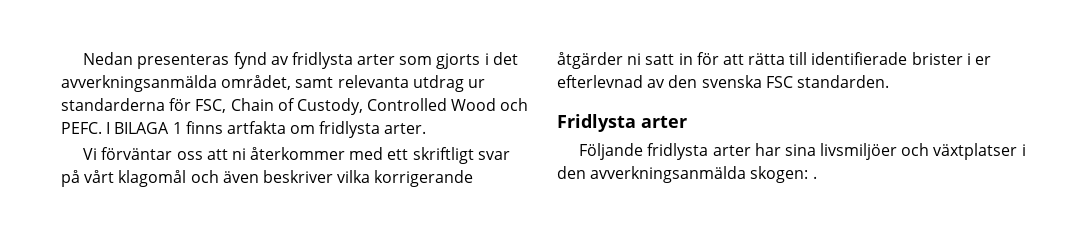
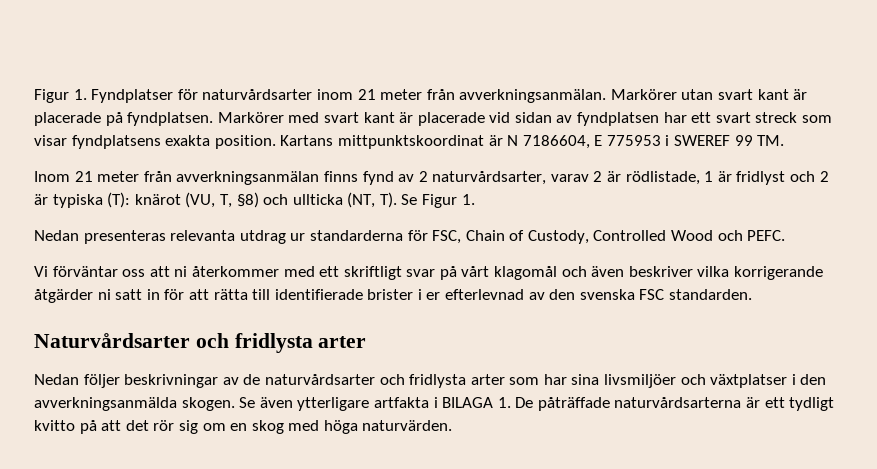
[83,52,518,69] [61,75,334,92] Nedan presenteras fynd av fridlysta arter som gjorts i det avverkningsanmälda området, samt -> [34,89,808,103] [34,112,833,126] [34,135,785,149] [34,171,829,185] [34,192,475,208] [34,230,166,244] Figur 1. Fyndplatser för naturvårdsarter inom 21 meter från avverkningsanmälan. Markörer utan svart kant är placerade på fyndplatsen. Markörer med svart kant är placerade vid sidan av fyndplatsen har ett svart streck som visar fyndplatsens exakta position. Kartans mittpunktskoordinat är N 7186604, E 775953 i SWEREF 99 TM. // Inom 21 meter från avverkningsanmälan finns fynd av 2 naturvårdsarter, varav 2 är rödlistade, 1 är fridlyst och 2 är typiska (T): knärot (VU, T, §8) och ullticka (NT, T). Se Figur 1. // Nedan presenteras
[106,121,427,138] I BILAGA 1 finns artfakta om fridlysta arter. -> (786, 235) none
[557,114,687,132] [579,143,751,160] Fridlysta arter // Följande fridlysta arter -> [34,333,367,353] [34,374,540,388] Naturvårdsarter och fridlysta arter // Nedan följer beskrivningar av de naturvårdsarter och fridlysta arter som
[750,166,817,183] skogen: . -> [181,397,835,411] [34,420,453,434] skogen. Se även ytterligare artfakta i BILAGA 1. De påträffade naturvårdsarterna är ett tydligt kvitto på att det rör sig om en skog med höga naturvärden.

